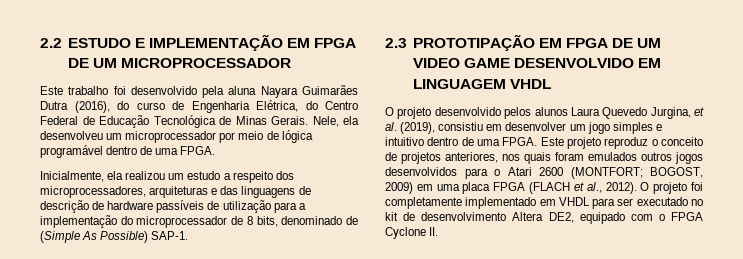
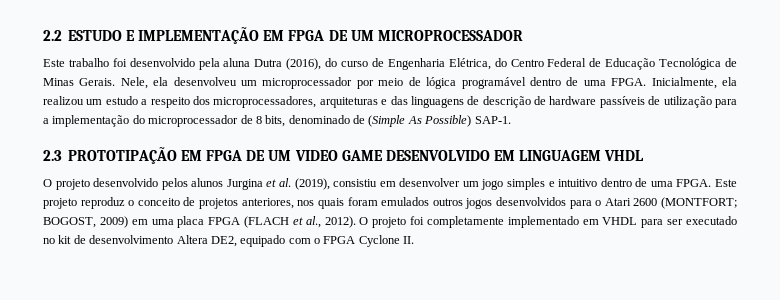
[260,85,358,98] Nayara Guimarães -> (251, 62) none
(216, 150) // -> (647, 82) none
[570,107,691,119] Laura Quevedo Jurgina, -> [226,179,263,190] Jurgina

